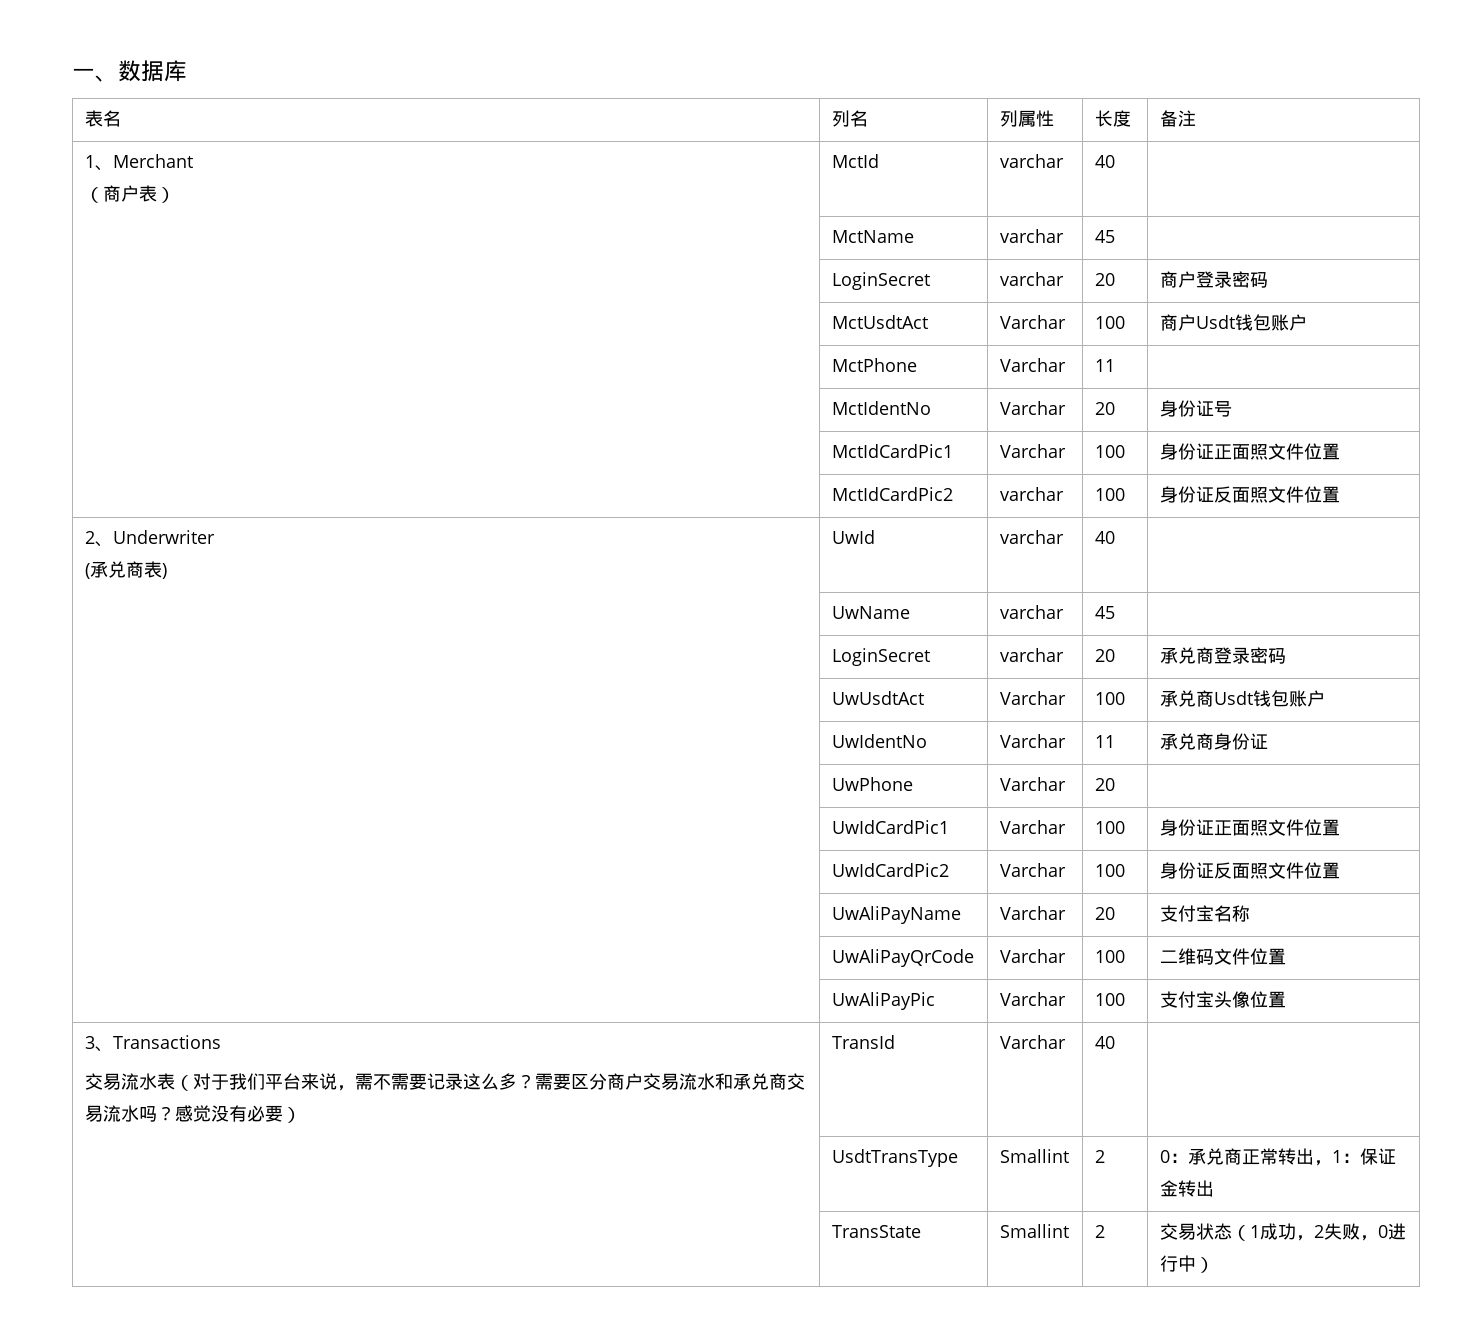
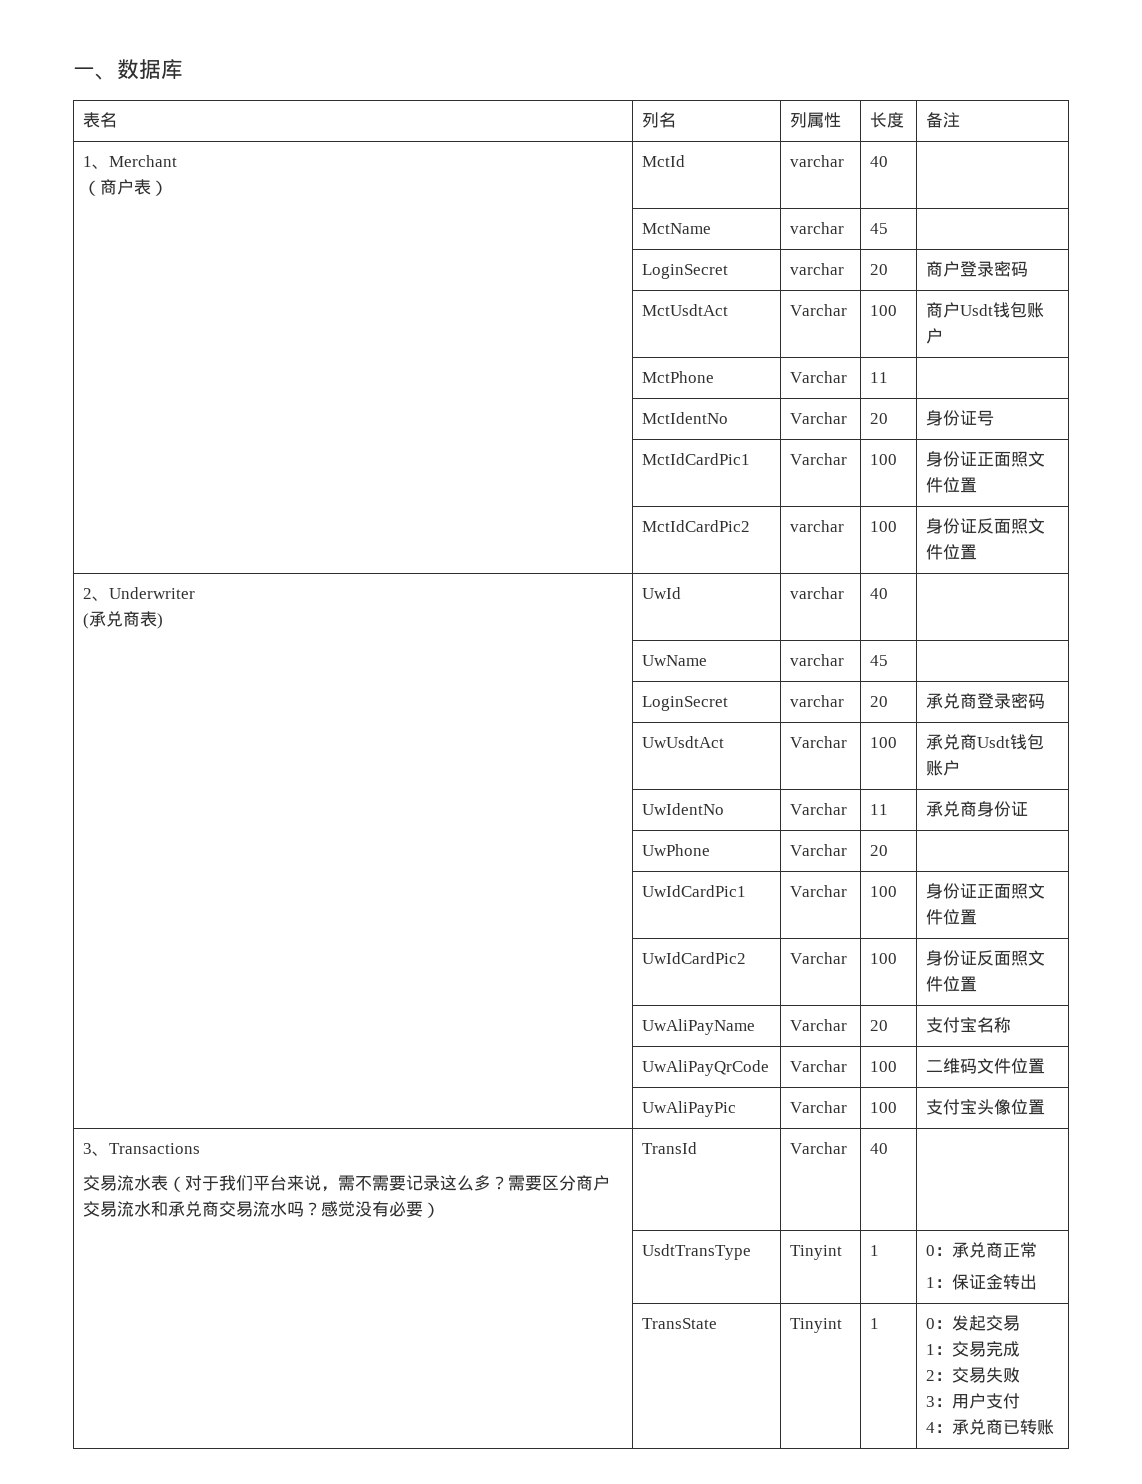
[999,1149,1069,1163] [1094,1150,1105,1163] Smallint | 2 -> [789,1245,842,1260] [869,1245,879,1256] Tinyint | 1
[1277,1148,1332,1166] 转出， -> (1037, 1250) //
[999,1224,1069,1238] [1094,1225,1105,1238] [1159,1223,1406,1241] [1159,1255,1214,1273] Smallint | 2 | 交易状态（1成功，2失败，0进行中） -> [789,1318,842,1333] [869,1318,879,1329] [925,1315,1020,1331] [925,1341,1020,1357] [925,1367,1020,1383] [925,1393,1020,1409] [925,1419,1054,1435] Tinyint | 1 | 0：发起交易 // 1：交易完成 // 2：交易失败 // 3：用户支付 // 4：承兑商已转账

